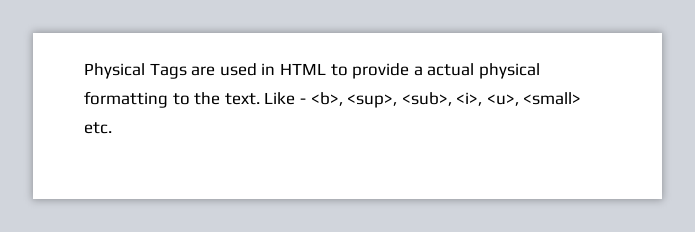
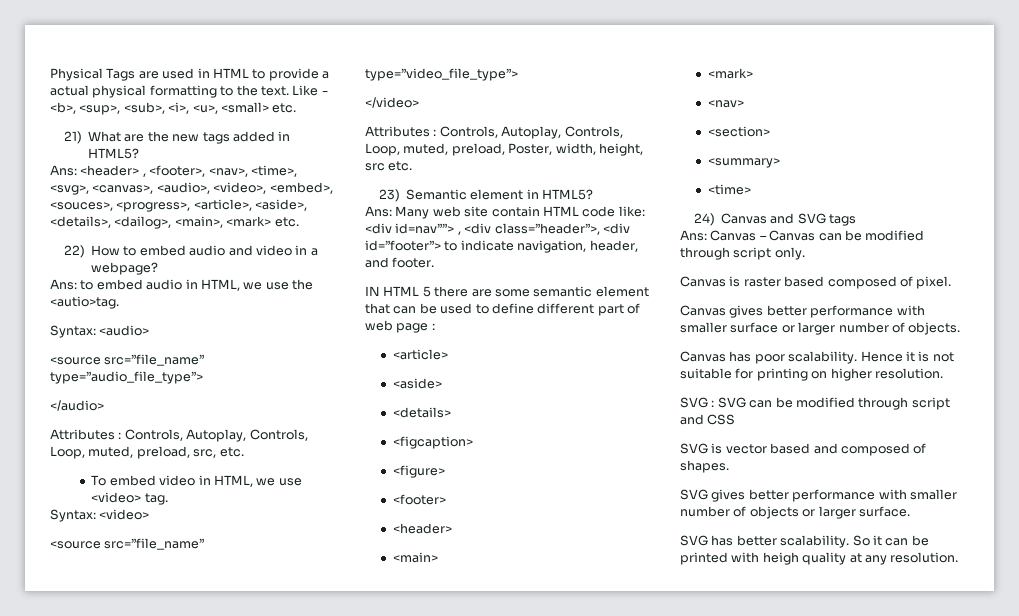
(112, 128) none -> [63,131,291,144] [88,148,140,159] [50,165,297,177] [50,182,333,195] [50,199,308,212] [50,216,299,229] [63,245,318,258] [91,262,159,275] [50,279,313,291] [50,296,119,309] [50,325,150,338] [50,354,205,366] [50,371,203,384] [50,400,104,411] [50,429,308,442] [50,446,244,459] [91,475,302,487] [91,492,168,505] [50,509,150,522] [50,538,205,550] [365,68,518,81] [365,97,419,108] [365,126,623,139] [365,143,643,156] [365,161,413,171] [378,189,594,202] [365,206,645,219] [365,223,630,235] [365,240,638,253] [365,257,435,268] [365,286,649,297] [365,303,640,316] [365,320,435,333] [392,349,448,360] [392,378,442,389] [392,407,451,418] [392,436,473,449] [392,465,445,478] [392,494,446,505] [392,523,452,534] [392,552,438,563] [707,68,753,79] [707,100,744,108] [707,126,770,137] [707,158,780,168] [707,184,751,195] [693,213,857,226] [680,230,925,241] [680,247,805,260] [680,276,952,289] [680,305,925,318] [680,322,961,335] [680,351,954,364] [680,368,943,381] [680,397,950,410] [680,414,736,425] [680,443,927,456] [680,460,729,473] [680,489,957,502] [680,506,910,519] [680,535,929,548] [680,552,959,565] // 21) What are the new tags added in HTML5? // Ans: <header> , <footer>, <nav>, <time>, <svg>, <canvas>, <audio>, <video>, <embed>, <souces>, <progress>, <article>, <aside>, <details>, <dailog>, <main>, <mark> etc. // 22) How to embed audio and video in a webpage? // Ans: to embed audio in HTML, we use the <autio>tag. // Syntax: <audio> // <source src=”file_name” type=”audio_file_type”> // </audio> // Attributes : Controls, Autoplay, Controls, Loop, muted, preload, src, etc. // To embed video in HTML, we use <video> tag. // Syntax: <video> // <source src=”file_name” type=”video_file_type”> // </video> // Attributes : Controls, Autoplay, Controls, Loop, muted, preload, Poster, width, height, src etc. // 23) Semantic element in HTML5? // Ans: Many web site contain HTML code like: <div id=nav””> , <div class=”header”>, <div id=”footer”> to indicate navigation, header, and footer. // IN HTML 5 there are some semantic element that can be used to define different part of web page : // <article> // <aside> // <details> // <figcaption> // <figure> // <footer> // <header> // <main> // <mark> // <nav> // <section> // <summary> // <time> // 24) Canvas and SVG tags // Ans: Canvas – Canvas can be modified through script only. // Canvas is raster based composed of pixel. // Canvas gives better performance with smaller surface or larger number of objects. // Canvas has poor scalability. Hence it is not suitable for printing on higher resolution. // SVG : SVG can be modified through script and CSS // SVG is vector based and composed of shapes. // SVG gives better performance with smaller number of objects or larger surface. // SVG has better scalability. So it can be printed with heigh quality at any resolution.

